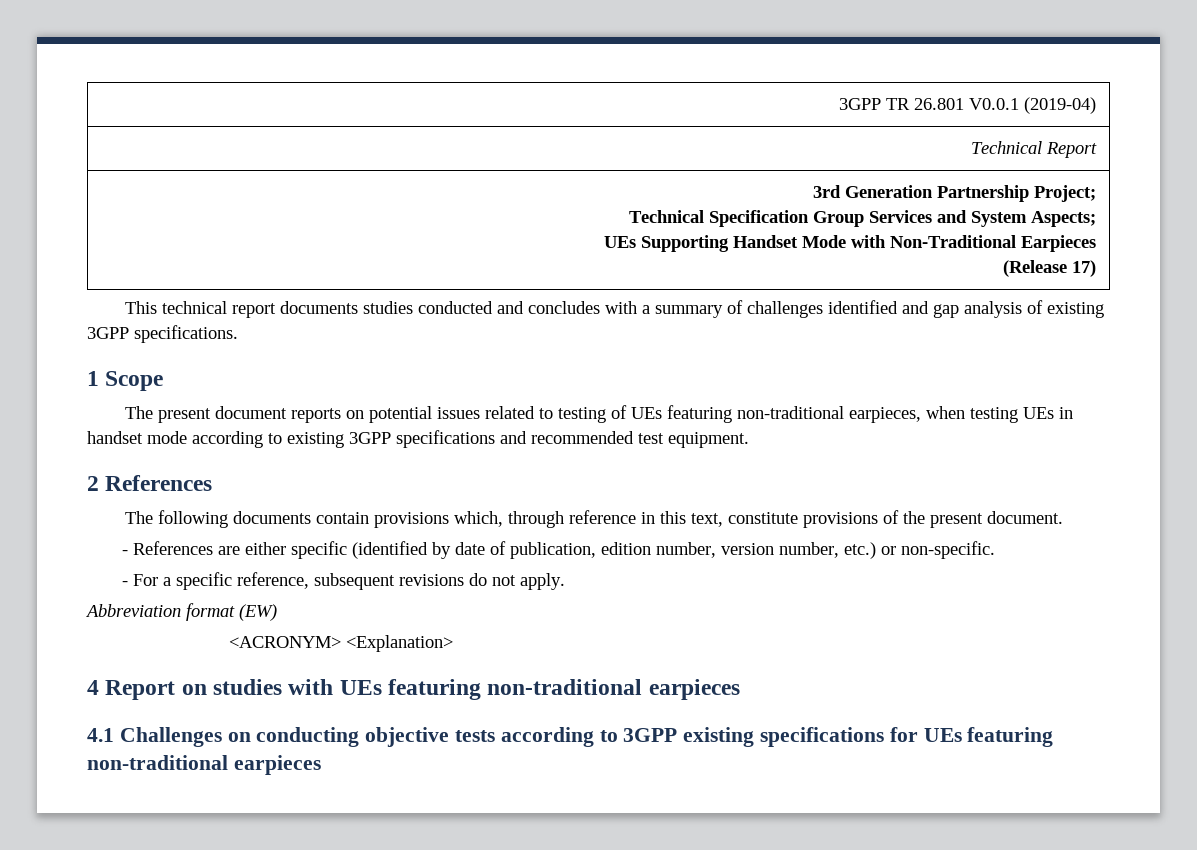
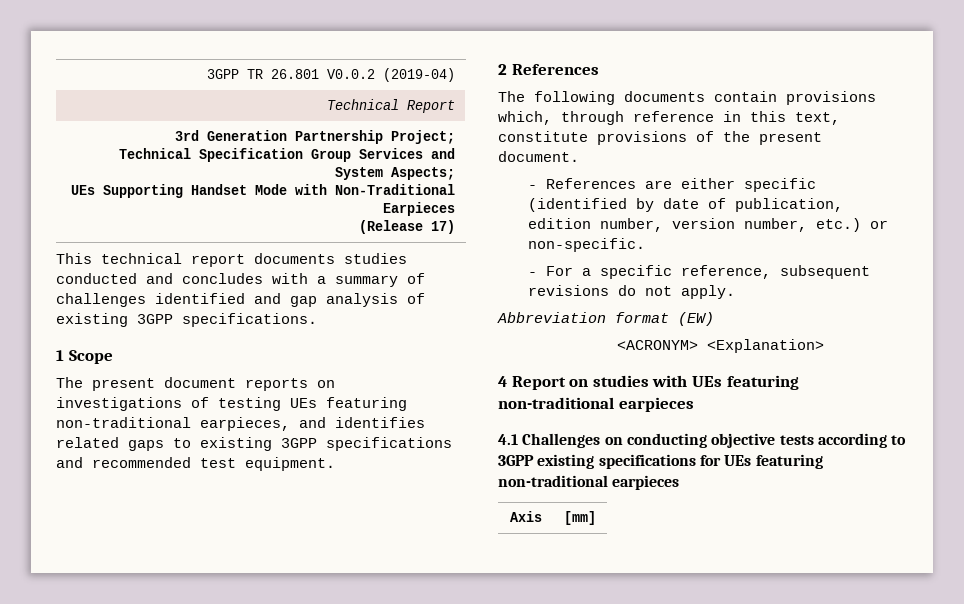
[969,98,1020,110] V0.0.1 -> [327,69,376,79] V0.0.2
[368,405,1073,423] [87,431,263,448] potential issues related to testing of UEs featuring non-traditional earpieces, when testing UEs in handset mode according -> [56,397,407,411] [56,417,425,431] [56,437,164,451] investigations of testing UEs featuring non-traditional earpieces, and identifies related gaps
(321, 765) none -> [509,511,542,522] [563,511,596,525] // Axis | [mm]

